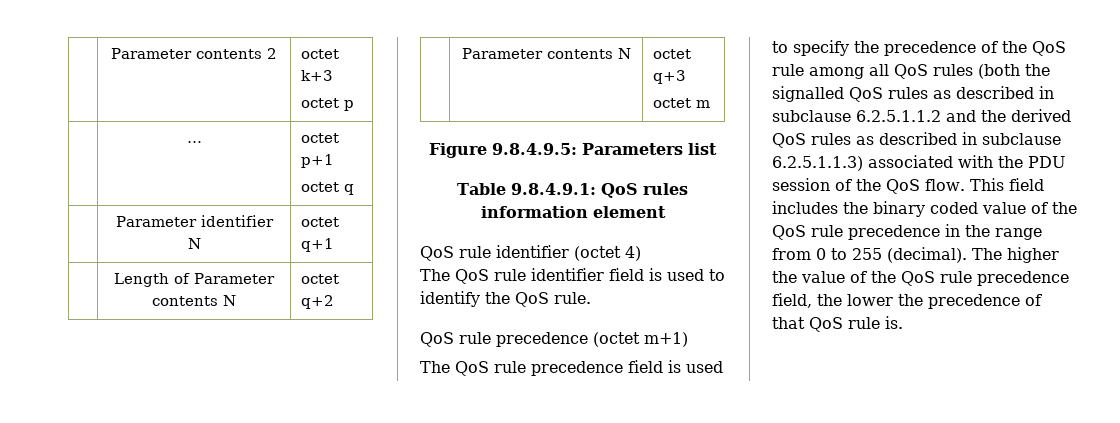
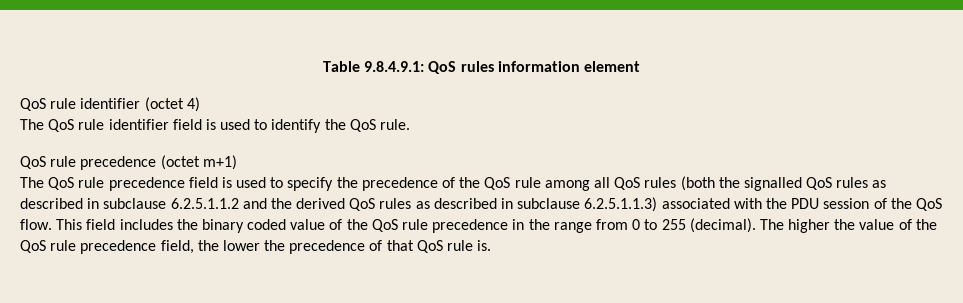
[111,48,277,59] [300,49,339,59] [300,70,333,81] [300,98,354,111] [186,141,202,143] [300,133,339,143] [300,154,334,168] [300,182,354,195] [115,215,274,227] [187,238,201,249] [300,217,339,227] [300,238,334,252] [114,273,275,287] [152,295,236,306] [300,274,339,284] [300,295,334,309] [461,48,631,59] [652,49,691,59] [652,70,686,84] [652,98,710,108] [429,143,717,158] | Parameter contents 2 | octet k+3 // octet p // | … | octet p+1 // octet q // | Parameter identifier N | octet q+1 // | Length of Parameter contents N | octet q+2 // | Parameter contents N | octet q+3 // octet m // Figure 9.8.4.9.5: Parameters list // -> (323, 66) none

